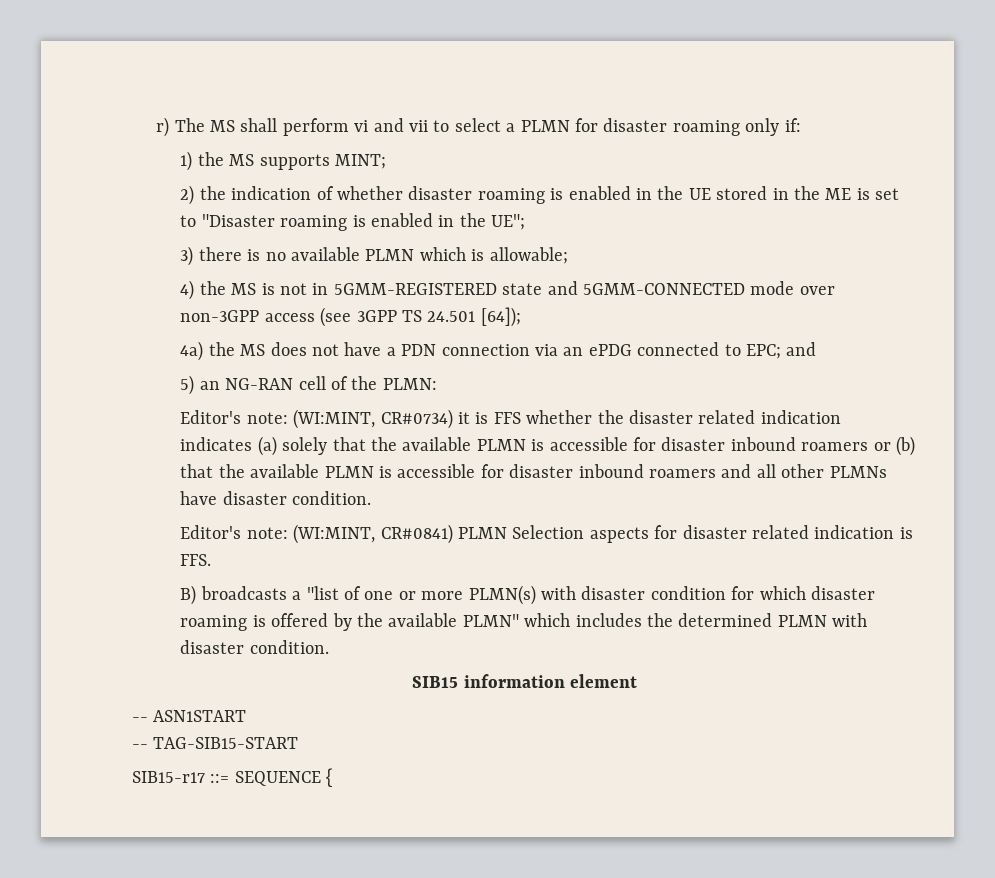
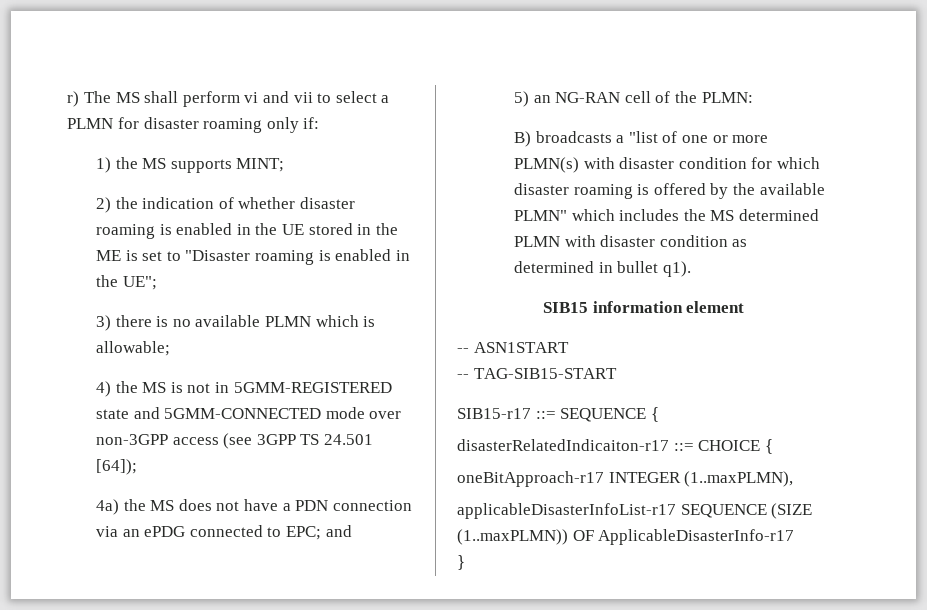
[180,409,841,429] [180,436,915,456] [180,464,887,478] [180,491,372,505] [180,524,913,544] [180,554,212,566] // Editor's note: (WI:MINT, CR#0734) it is FFS whether the disaster related indication indicates (a) solely that the available PLMN is accessible for disaster inbound roamers or (b) that the available PLMN is accessible for disaster inbound roamers and all other PLMNs have disaster condition. // Editor's note: (WI:MINT, CR#0841) PLMN Selection aspects for disaster related indication is FFS. -> (753, 97) none
(673, 620) none -> [710,210,735,221] MS
[249,640,329,654] condition. -> [659,235,748,247] [513,261,691,277] condition as determined in bullet q1).
(334, 777) none -> [457,439,773,454] [457,471,794,487] [457,503,813,519] [457,529,795,545] [457,555,465,570] // disasterRelatedIndicaiton-r17 ::= CHOICE { // oneBitApproach-r17 INTEGER (1..maxPLMN), // applicableDisasterInfoList-r17 SEQUENCE (SIZE (1..maxPLMN)) OF ApplicableDisasterInfo-r17 // }

